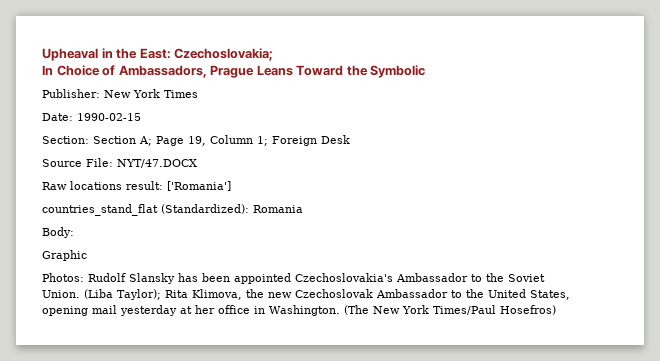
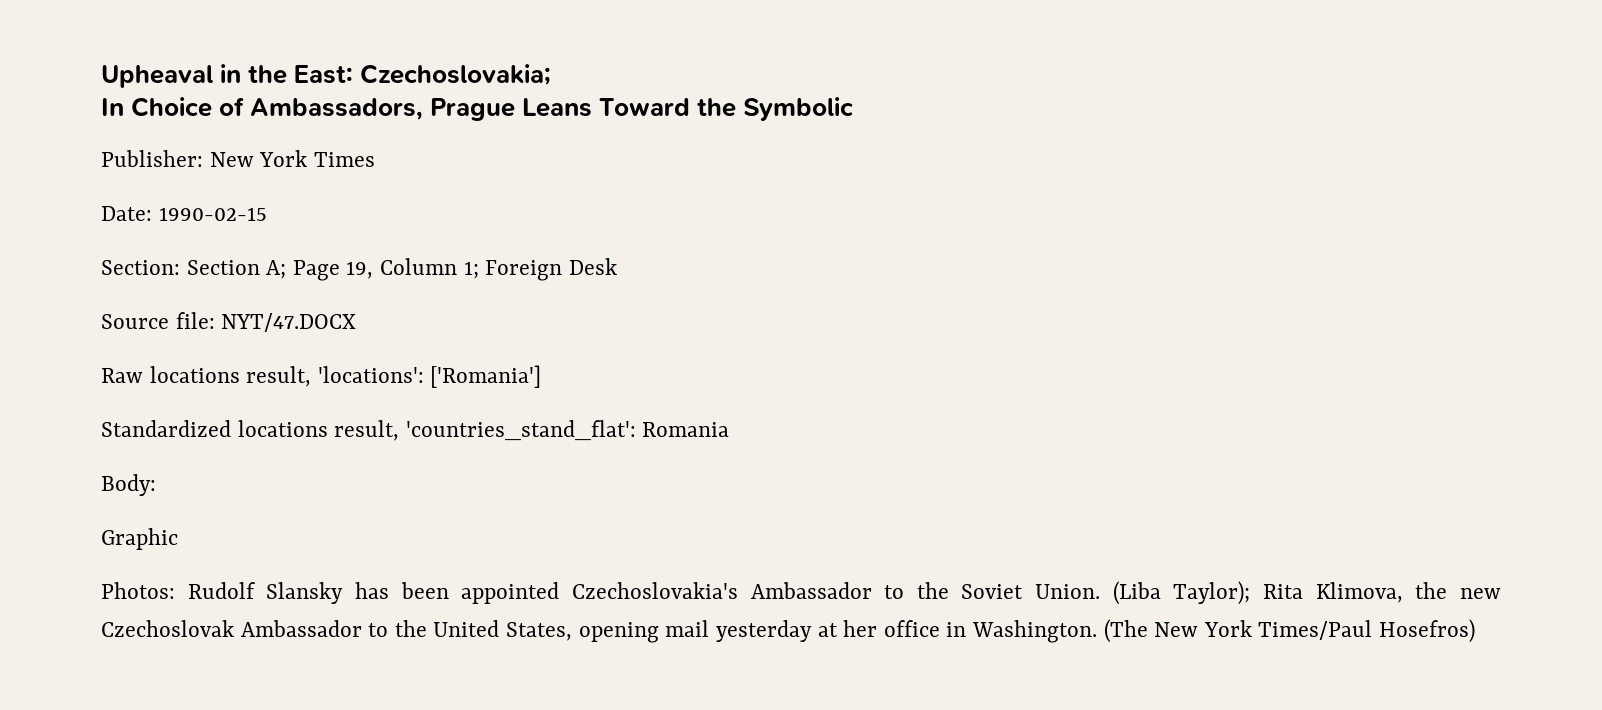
[86,158,113,167] File: -> [175,312,215,329] file:
[126,181,163,190] result: -> [246,366,424,387] result, 'locations':
[42,204,249,216] countries_stand_flat (Standardized): -> [101,420,636,441] Standardized locations result, 'countries_stand_flat':

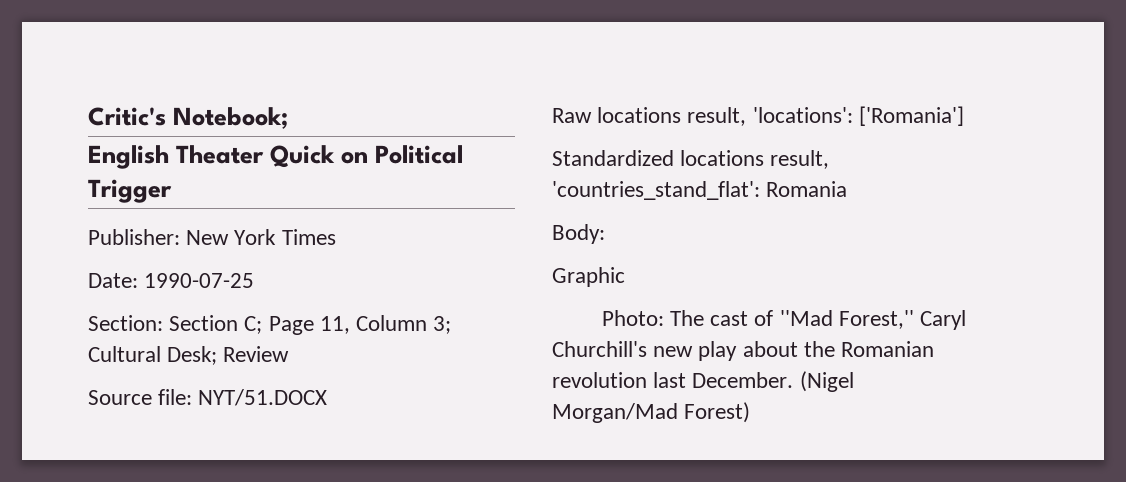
[101,64,552,88] [101,97,855,121] Upheaval in the East: Czechoslovakia; // In Choice of Ambassadors, Prague Leans Toward the Symbolic -> [88,107,289,129] [88,145,464,169] [88,179,172,203] Critic's Notebook; // English Theater Quick on Political Trigger
[158,207,267,221] 1990-02-15 -> [144,273,255,288] 1990-07-25
[266,258,617,281] A; Page 19, Column 1; Foreign Desk -> [244,315,452,335] [88,346,290,365] C; Page 11, Column 3; Cultural Desk; Review
[221,313,357,332] NYT/47.DOCX -> [198,389,328,406] NYT/51.DOCX
[101,581,1502,605] [101,619,1476,643] Photos: Rudolf Slansky has been appointed Czechoslovakia's Ambassador to the Soviet Union. (Liba Taylor); Rita Klimova, the new Czechoslovak Ambassador to the United States, opening mail yesterday at her office in Washington. (The New York Times/Paul Hosefros) -> [601,310,967,330] [552,341,935,361] [552,371,854,392] [552,402,751,423] Photo: The cast of ''Mad Forest,'' Caryl Churchill's new play about the Romanian revolution last December. (Nigel Morgan/Mad Forest)

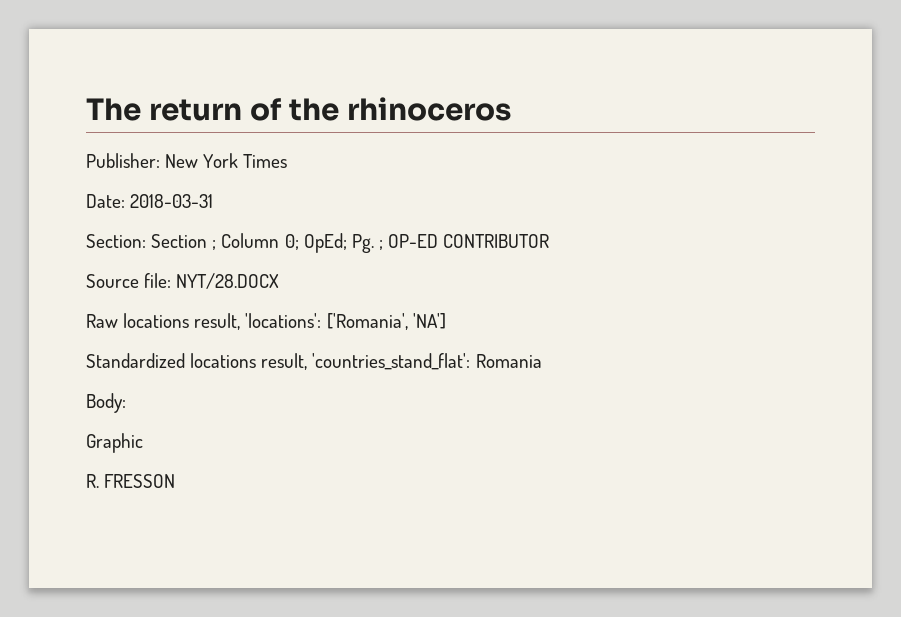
[88,107,289,129] [88,145,464,169] [88,179,172,203] Critic's Notebook; // English Theater Quick on Political Trigger -> [86,97,511,121] The return of the rhinoceros
[144,273,255,288] 1990-07-25 -> [130,194,214,208] 2018-03-31
[244,315,452,335] [88,346,290,365] C; Page 11, Column 3; Cultural Desk; Review -> [212,233,550,253] ; Column 0; OpEd; Pg. ; OP-ED CONTRIBUTOR
[198,389,328,406] NYT/51.DOCX -> [176,273,280,289] NYT/28.DOCX
[858,106,964,126] ['Romania'] -> [326,313,446,330] ['Romania', 'NA']
[601,310,967,330] [552,341,935,361] [552,371,854,392] [552,402,751,423] Photo: The cast of ''Mad Forest,'' Caryl Churchill's new play about the Romanian revolution last December. (Nigel Morgan/Mad Forest) -> [86,474,176,488] R. FRESSON

